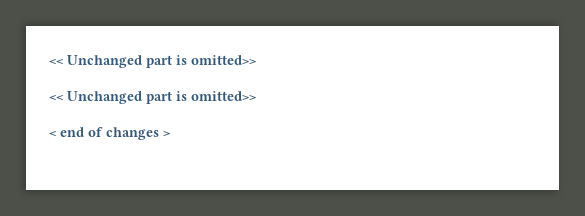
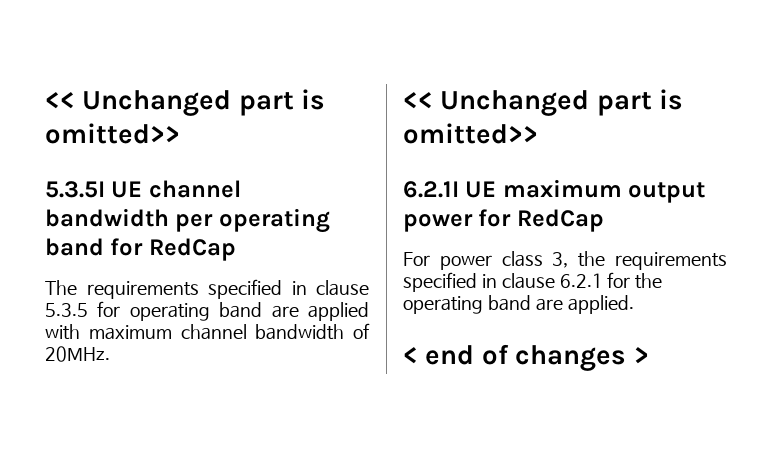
[49,55,256,68] [49,91,256,104] << Unchanged part is omitted>> // << Unchanged part is omitted>> -> [45,89,326,116] [45,123,180,144] [45,180,241,198] [45,208,330,233] [45,238,236,261] [45,279,369,299] [45,301,369,321] [45,323,370,340] [45,346,110,362] [403,89,684,116] [403,123,538,144] [403,179,706,203] [403,209,604,232] [403,251,727,270] [403,272,663,292] [403,295,634,314] << Unchanged part is omitted>> // 5.3.5I UE channel bandwidth per operating band for RedCap // The requirements specified in clause 5.3.5 for operating band are applied with maximum channel bandwidth of 20MHz. // << Unchanged part is omitted>> // 6.2.1I UE maximum output power for RedCap // For power class 3, the requirements specified in clause 6.2.1 for the operating band are applied.

